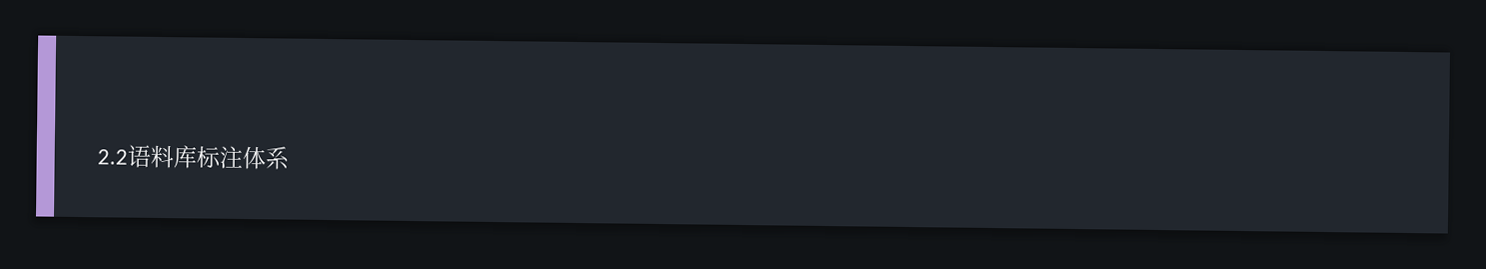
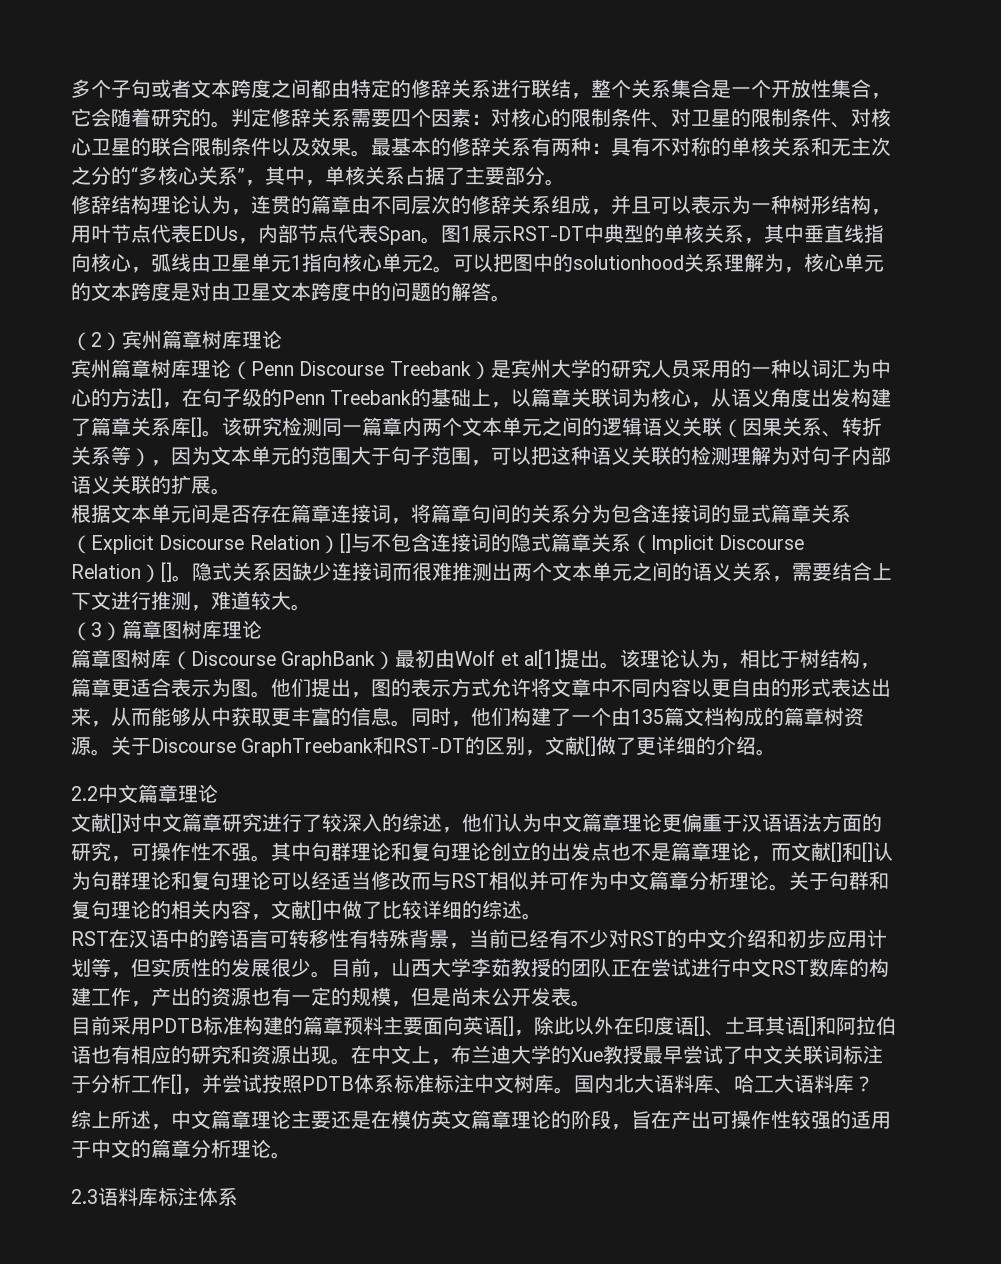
[97,149,128,165] 2.2 -> [71,79,891,99] [71,108,891,128] [71,137,891,157] [71,166,565,186] [71,195,891,215] [71,224,884,245] [71,253,884,273] [71,282,511,302] [71,330,282,351] [71,359,891,380] [71,388,892,408] [71,417,882,438] [71,446,891,467] [71,475,231,495] [71,504,851,524] [71,533,804,554] [71,562,892,583] [71,591,311,611] [71,620,262,641] [71,649,880,670] [71,678,891,698] [71,707,864,727] [71,736,777,757] [71,784,218,803] [71,813,882,833] [71,842,893,862] [71,871,889,891] [71,900,542,920] [71,929,887,949] [71,958,889,978] [71,987,591,1007] [71,1016,896,1036] [71,1045,883,1065] [71,1074,874,1094] [71,1110,891,1130] [71,1139,291,1159] [71,1189,98,1204] 多个子句或者文本跨度之间都由特定的修辞关系进行联结，整个关系集合是一个开放性集合，它会随着研究的。判定修辞关系需要四个因素：对核心的限制条件、对卫星的限制条件、对核心卫星的联合限制条件以及效果。最基本的修辞关系有两种：具有不对称的单核关系和无主次之分的“多核心关系”，其中，单核关系占据了主要部分。 // 修辞结构理论认为，连贯的篇章由不同层次的修辞关系组成，并且可以表示为一种树形结构，用叶节点代表EDUs，内部节点代表Span。图1展示RST-DT中典型的单核关系，其中垂直线指向核心，弧线由卫星单元1指向核心单元2。可以把图中的solutionhood关系理解为，核心单元的文本跨度是对由卫星文本跨度中的问题的解答。 // （2）宾州篇章树库理论 // 宾州篇章树库理论（Penn Discourse Treebank）是宾州大学的研究人员采用的一种以词汇为中心的方法[]，在句子级的Penn Treebank的基础上，以篇章关联词为核心，从语义角度出发构建了篇章关系库[]。该研究检测同一篇章内两个文本单元之间的逻辑语义关联（因果关系、转折关系等），因为文本单元的范围大于句子范围，可以把这种语义关联的检测理解为对句子内部语义关联的扩展。 // 根据文本单元间是否存在篇章连接词，将篇章句间的关系分为包含连接词的显式篇章关系（Explicit Dsicourse Relation）[]与不包含连接词的隐式篇章关系（Implicit Discourse Relation）[]。隐式关系因缺少连接词而很难推测出两个文本单元之间的语义关系，需要结合上下文进行推测，难道较大。 // （3）篇章图树库理论 // 篇章图树库（Discourse GraphBank）最初由Wolf et al[1]提出。该理论认为，相比于树结构，篇章更适合表示为图。他们提出，图的表示方式允许将文章中不同内容以更自由的形式表达出来，从而能够从中获取更丰富的信息。同时，他们构建了一个由135篇文档构成的篇章树资源。关于Discourse GraphTreebank和RST-DT的区别，文献[]做了更详细的介绍。 // 2.2中文篇章理论 // 文献[]对中文篇章研究进行了较深入的综述，他们认为中文篇章理论更偏重于汉语语法方面的研究，可操作性不强。其中句群理论和复句理论创立的出发点也不是篇章理论，而文献[]和[]认为句群理论和复句理论可以经适当修改而与RST相似并可作为中文篇章分析理论。关于句群和复句理论的相关内容，文献[]中做了比较详细的综述。 // RST在汉语中的跨语言可转移性有特殊背景，当前已经有不少对RST的中文介绍和初步应用计划等，但实质性的发展很少。目前，山西大学李茹教授的团队正在尝试进行中文RST数库的构建工作，产出的资源也有一定的规模，但是尚未公开发表。 // 目前采用PDTB标准构建的篇章预料主要面向英语[]，除此以外在印度语[]、土耳其语[]和阿拉伯语也有相应的研究和资源出现。在中文上，布兰迪大学的Xue教授最早尝试了中文关联词标注于分析工作[]，并尝试按照PDTB体系标准标注中文树库。国内北大语料库、哈工大语料库？ // 综上所述，中文篇章理论主要还是在模仿英文篇章理论的阶段，旨在产出可操作性较强的适用于中文的篇章分析理论。 // 2.3

